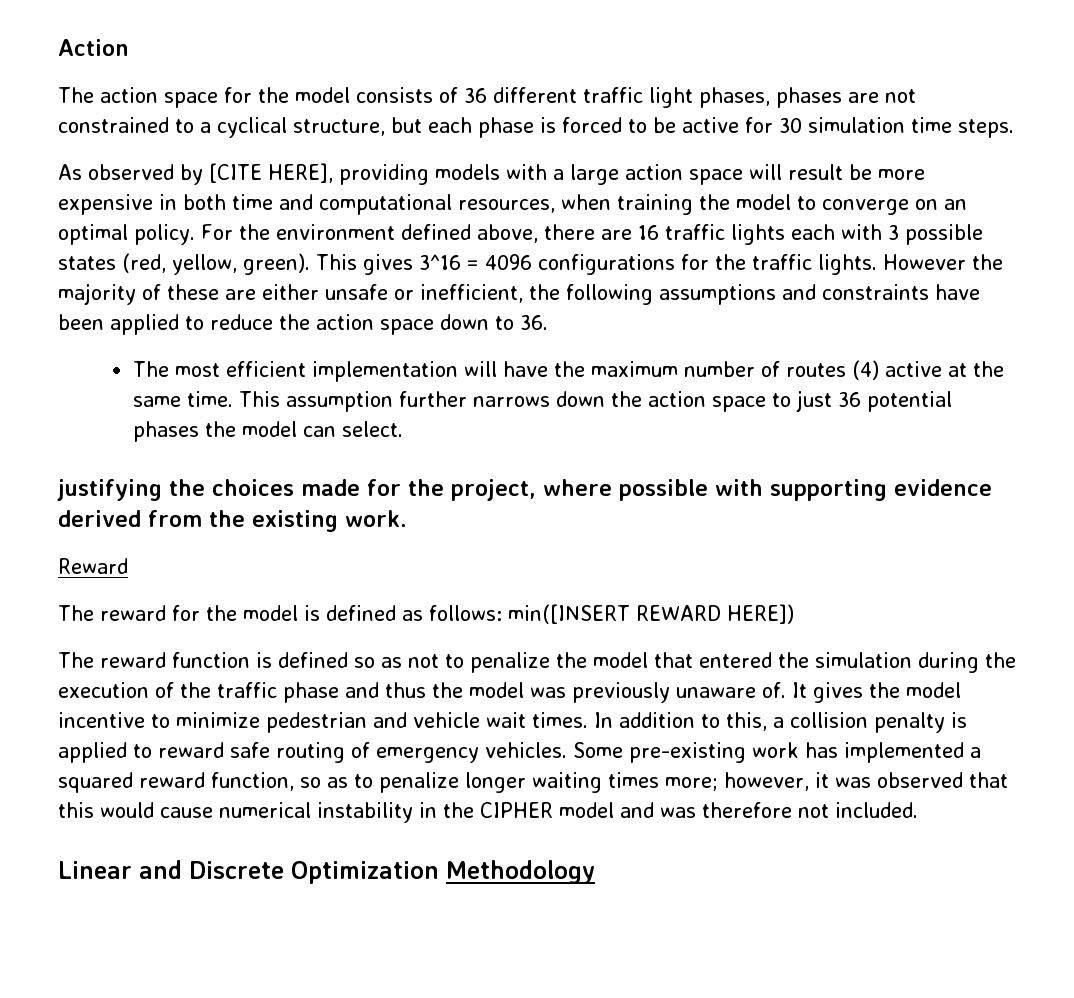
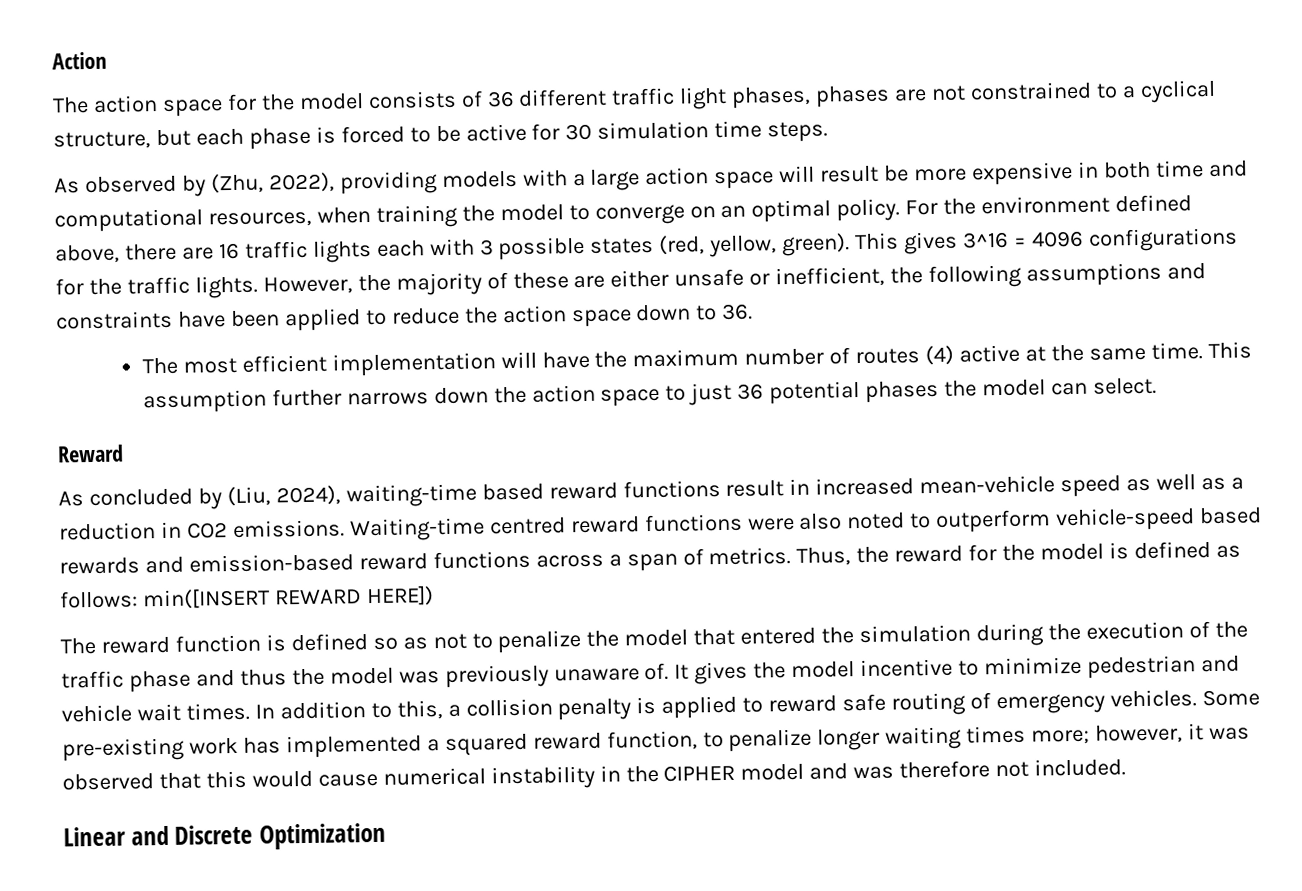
[209,163,333,183] [CITE HERE], -> [210,172,335,194] (Zhu, 2022),
[883,254,966,270] However -> [262,276,353,295] However,
[57,479,992,501] [58,510,407,532] [58,558,128,574] [58,605,94,621] justifying the choices made for the project, where possible with supporting evidence derived from the existing work. // Reward // The -> [57,444,124,463] [58,474,1244,510] [59,507,1263,542] [59,546,890,575] Reward // As concluded by (Liu, 2024), waiting-time based reward functions result in increased mean-vehicle speed as well as a reduction in CO2 emissions. Waiting-time centred reward functions were also noted to outperform vehicle-speed based rewards and emission-based reward functions across a span of metrics. Thus, the
[300,777,348,788] so as -> (698, 740) none
[446,860,595,884] Methodology -> (386, 836) none

